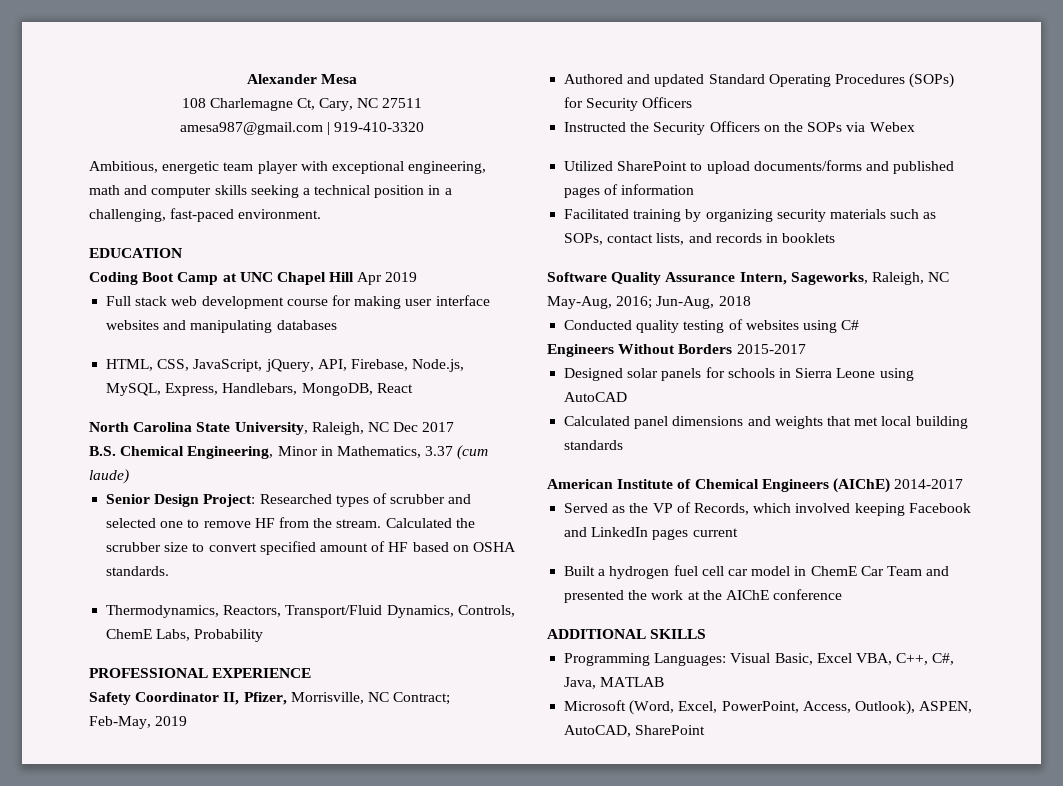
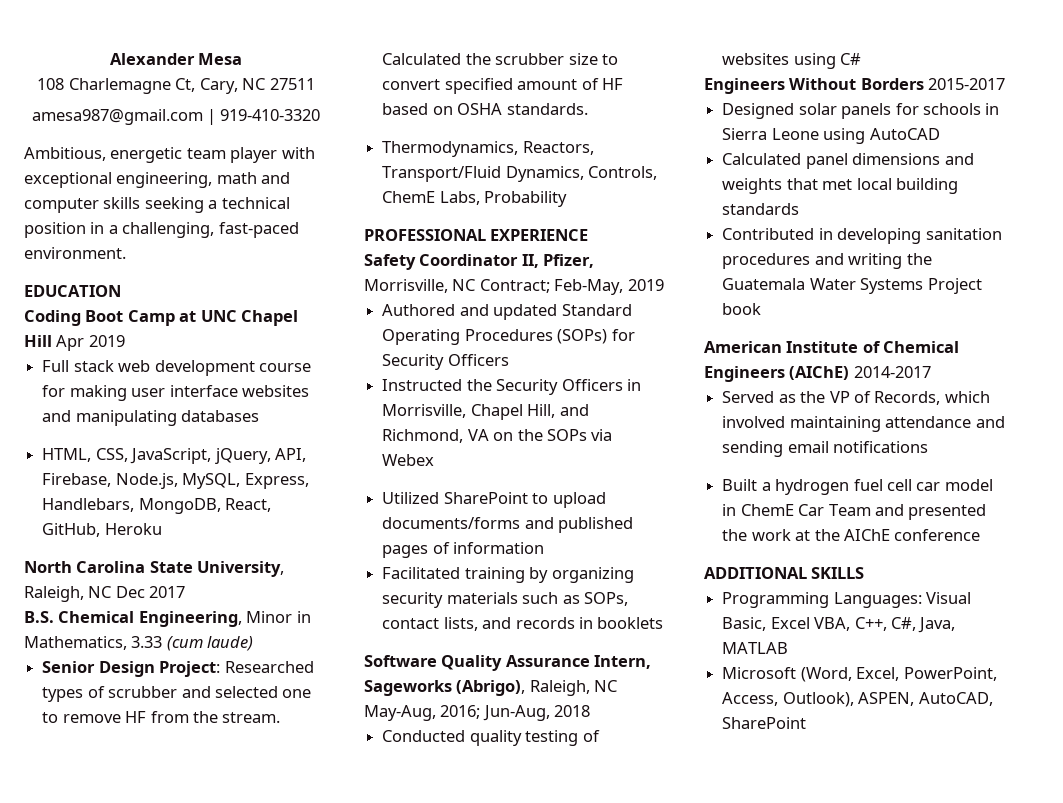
[376,383,413,393] React -> [225,498,272,512] [42,523,162,537] React, GitHub, Heroku
[425,446,454,456] 3.37 -> [131,636,163,648] 3.33
(760, 126) none -> [626,379,641,391] [382,404,589,420] [382,429,489,443] in Morrisville, Chapel Hill, and Richmond, VA
[790,272,868,285] Sageworks, -> [364,680,526,696] Sageworks (Abrigo),
(624, 445) none -> [722,228,1002,244] [722,253,932,269] [722,278,982,294] [722,303,762,315] // Contributed in developing sanitation procedures and writing the Guatemala Water Systems Project book
[854,503,971,516] [564,527,738,540] keeping Facebook and LinkedIn pages current -> [789,416,1005,432] [722,441,929,457] maintaining attendance and sending email notifications

